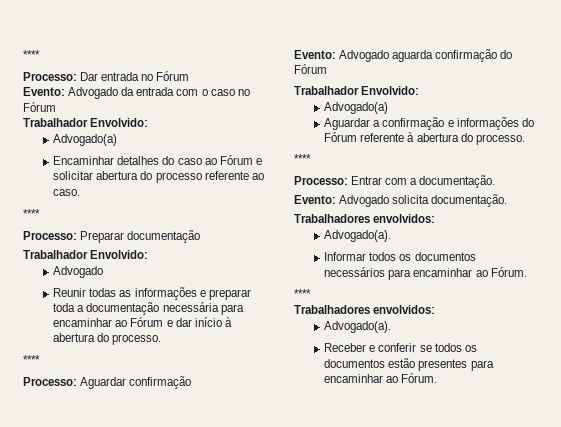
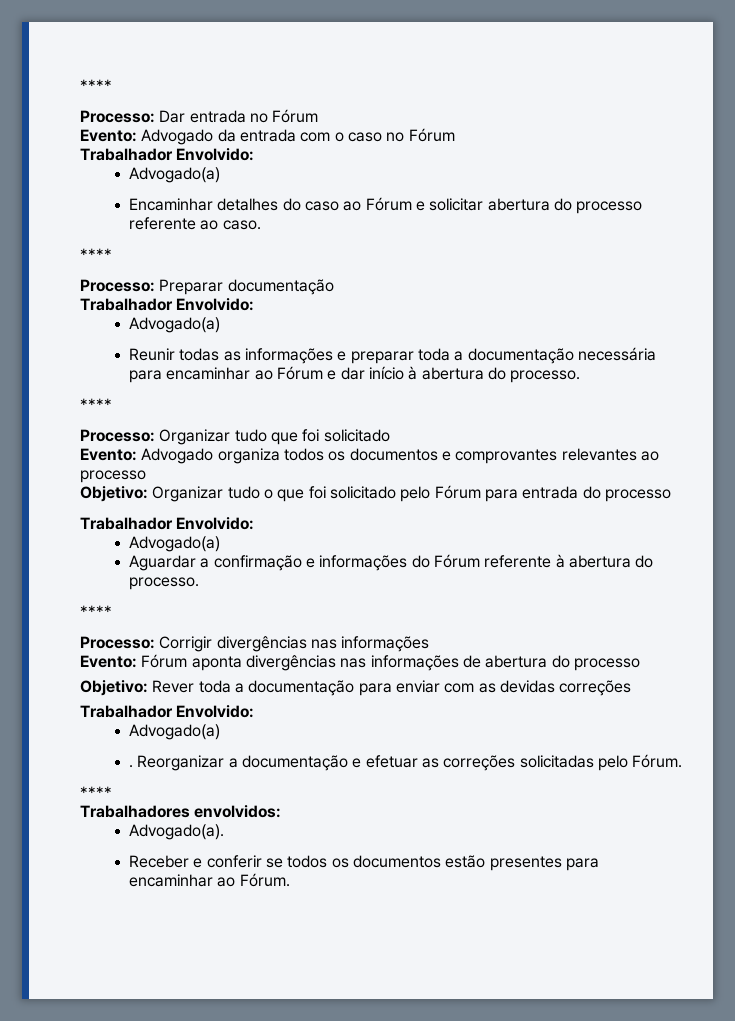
[53,266,104,278] Advogado -> [129,317,221,333] Advogado(a)
[80,376,192,389] [294,49,513,62] [294,64,327,74] Aguardar confirmação // Evento: Advogado aguarda confirmação do Fórum -> [159,429,390,445] [80,448,659,464] [80,470,146,483] [80,485,671,502] Organizar tudo que foi solicitado // Evento: Advogado organiza todos os documentos e comprovantes relevantes ao processo // Objetivo: Organizar tudo o que foi solicitado pelo Fórum para entrada do processo
[351,175,496,188] [294,194,508,207] [294,214,436,223] [324,230,392,242] [324,252,476,261] [324,267,488,280] Entrar com a documentação. // Evento: Advogado solicita documentação. // Trabalhadores envolvidos: // Advogado(a). // Informar todos os documentos necessários para encaminhar ao -> [159,636,430,652] [80,654,640,671] [80,680,632,696] [80,705,255,718] [129,724,221,740] [129,755,628,771] Corrigir divergências nas informações // Evento: Fórum aponta divergências nas informações de abertura do processo // Objetivo: Rever toda a documentação para enviar com as devidas correções // Trabalhador Envolvido: // Advogado(a) // . Reorganizar a documentação e efetuar as correções solicitadas pelo

